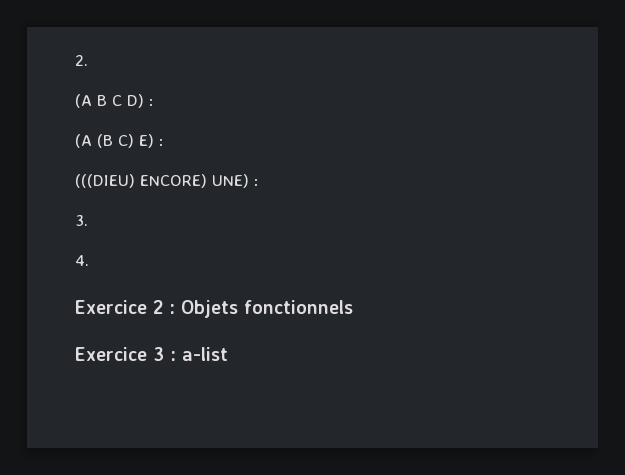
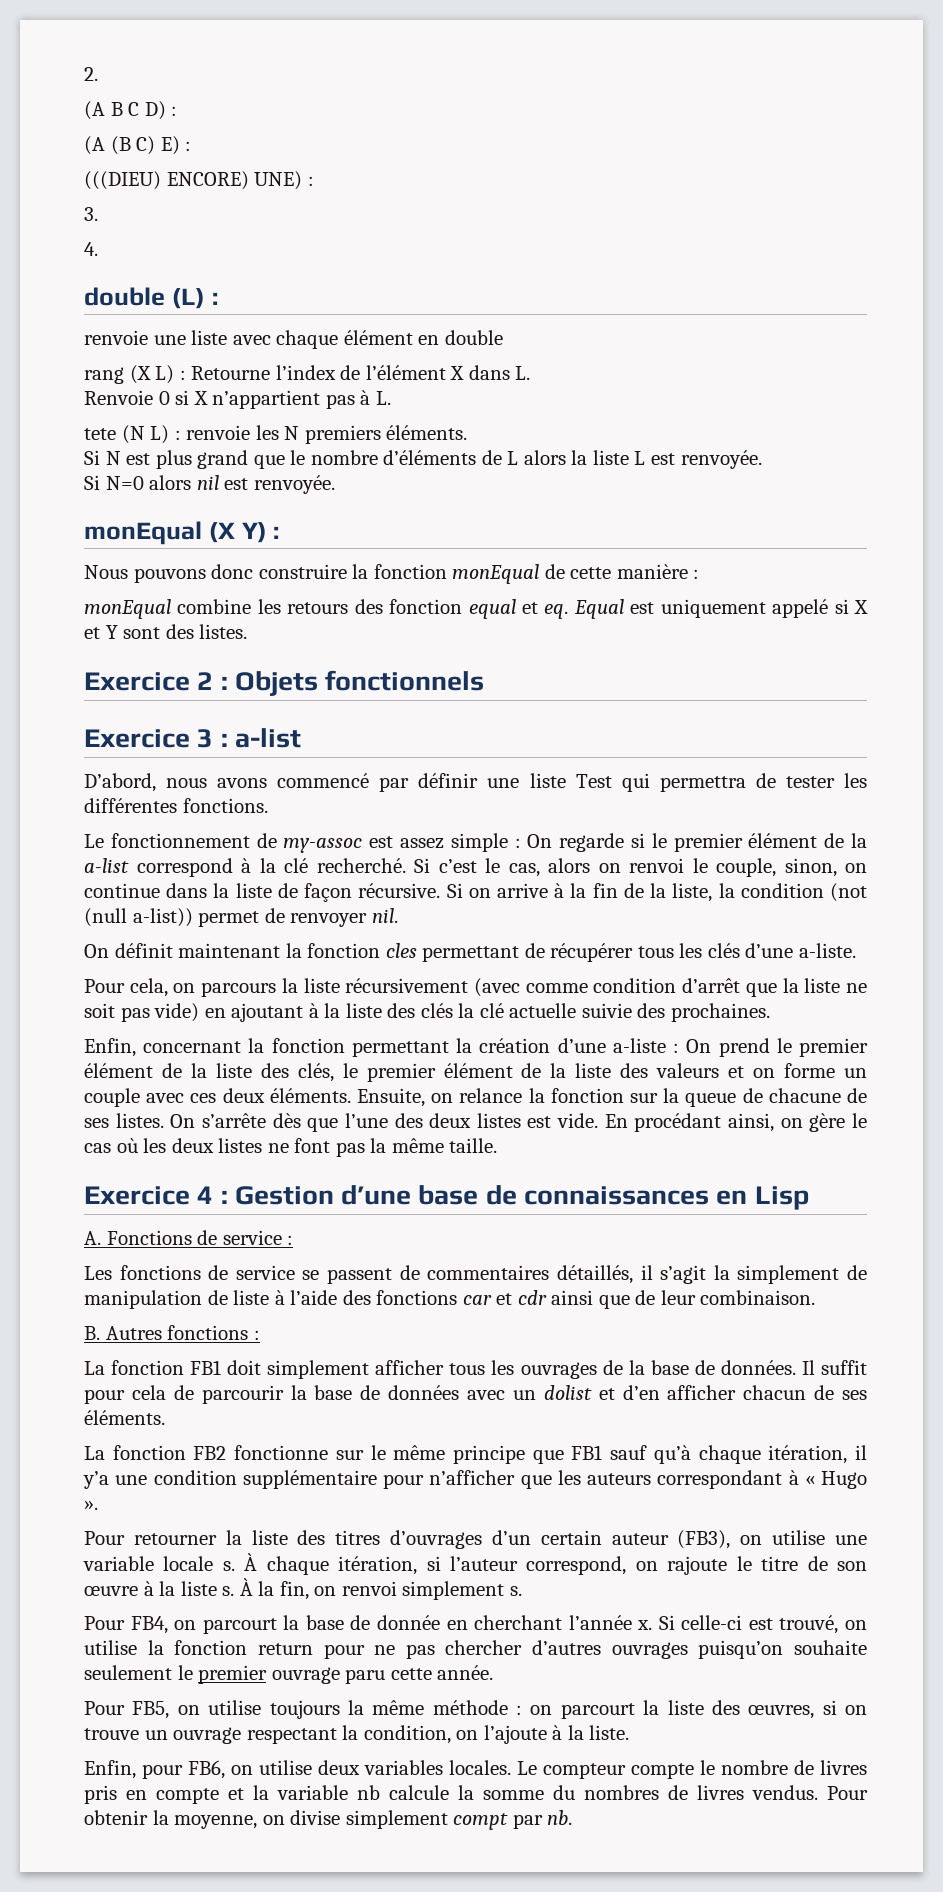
(89, 260) none -> [84,287,218,309] [84,330,503,349] [84,365,531,384] [84,390,391,409] [84,425,468,444] [84,450,762,469] [84,475,335,494] [84,521,280,545] [84,564,700,584] [84,599,869,619] [84,624,248,639] // double (L) : // renvoie une liste avec chaque élément en double // rang (X L) : Retourne l’index de l’élément X dans L. // Renvoie 0 si X n’appartient pas à L. // tete (N L) : renvoie les N premiers éléments. // Si N est plus grand que le nombre d’éléments de L alors la liste L est renvoyée. // Si N=0 alors nil est renvoyée. // monEqual (X Y) : // Nous pouvons donc construire la fonction monEqual de cette manière : // monEqual combine les retours des fonction equal et eq. Equal est uniquement appelé si X et Y sont des listes.
(228, 354) none -> [84,773,868,792] [84,798,268,813] [84,833,867,853] [84,858,867,877] [84,883,867,902] [84,908,398,927] [84,943,856,962] [84,978,867,997] [84,1003,771,1022] [84,1038,869,1057] [84,1063,868,1082] [84,1088,868,1107] [84,1113,867,1132] [84,1138,498,1157] [84,1185,809,1210] [84,1230,294,1245] [84,1265,868,1284] [84,1290,816,1309] [84,1325,260,1340] [84,1360,868,1379] [84,1385,867,1404] [84,1410,165,1425] [84,1445,867,1464] [83,1470,867,1489] [84,1500,98,1510] [84,1530,867,1549] [83,1553,868,1575] [84,1578,522,1600] [84,1615,867,1634] [84,1640,867,1659] [84,1665,494,1684] [84,1700,867,1719] [84,1725,630,1744] [84,1760,867,1779] [84,1785,868,1804] [84,1810,573,1830] // D’abord, nous avons commencé par définir une liste Test qui permettra de tester les différentes fonctions. // Le fonctionnement de my-assoc est assez simple : On regarde si le premier élément de la a-list correspond à la clé recherché. Si c’est le cas, alors on renvoi le couple, sinon, on continue dans la liste de façon récursive. Si on arrive à la fin de la liste, la condition (not (null a-list)) permet de renvoyer nil. // On définit maintenant la fonction cles permettant de récupérer tous les clés d’une a-liste. // Pour cela, on parcours la liste récursivement (avec comme condition d’arrêt que la liste ne soit pas vide) en ajoutant à la liste des clés la clé actuelle suivie des prochaines. // Enfin, concernant la fonction permettant la création d’une a-liste : On prend le premier élément de la liste des clés, le premier élément de la liste des valeurs et on forme un couple avec ces deux éléments. Ensuite, on relance la fonction sur la queue de chacune de ses listes. On s’arrête dès que l’une des deux listes est vide. En procédant ainsi, on gère le cas où les deux listes ne font pas la même taille. // Exercice 4 : Gestion d’une base de connaissances en Lisp // A. Fonctions de service : // Les fonctions de service se passent de commentaires détaillés, il s’agit la simplement de manipulation de liste à l’aide des fonctions car et cdr ainsi que de leur combinaison. // B. Autres fonctions : // La fonction FB1 doit simplement afficher tous les ouvrages de la base de données. Il suffit pour cela de parcourir la base de données avec un dolist et d’en afficher chacun de ses éléments. // La fonction FB2 fonctionne sur le même principe que FB1 sauf qu’à chaque itération, il y’a une condition supplémentaire pour n’afficher que les auteurs correspondant à « Hugo ». // Pour retourner la liste des titres d’ouvrages d’un certain auteur (FB3), on utilise une variable locale s. À chaque itération, si l’auteur correspond, on rajoute le titre de son œuvre à la liste s. À la fin, on renvoi simplement s. // Pour FB4, on parcourt la base de donnée en cherchant l’année x. Si celle-ci est trouvé, on utilise la fonction return pour ne pas chercher d’autres ouvrages puisqu’on souhaite seulement le premier ouvrage paru cette année. // Pour FB5, on utilise toujours la même méthode : on parcourt la liste des œuvres, si on trouve un ouvrage respectant la condition, on l’ajoute à la liste. // Enfin, pour FB6, on utilise deux variables locales. Le compteur compte le nombre de livres pris en compte et la variable nb calcule la somme du nombres de livres vendus. Pour obtenir la moyenne, on divise simplement compt par nb.

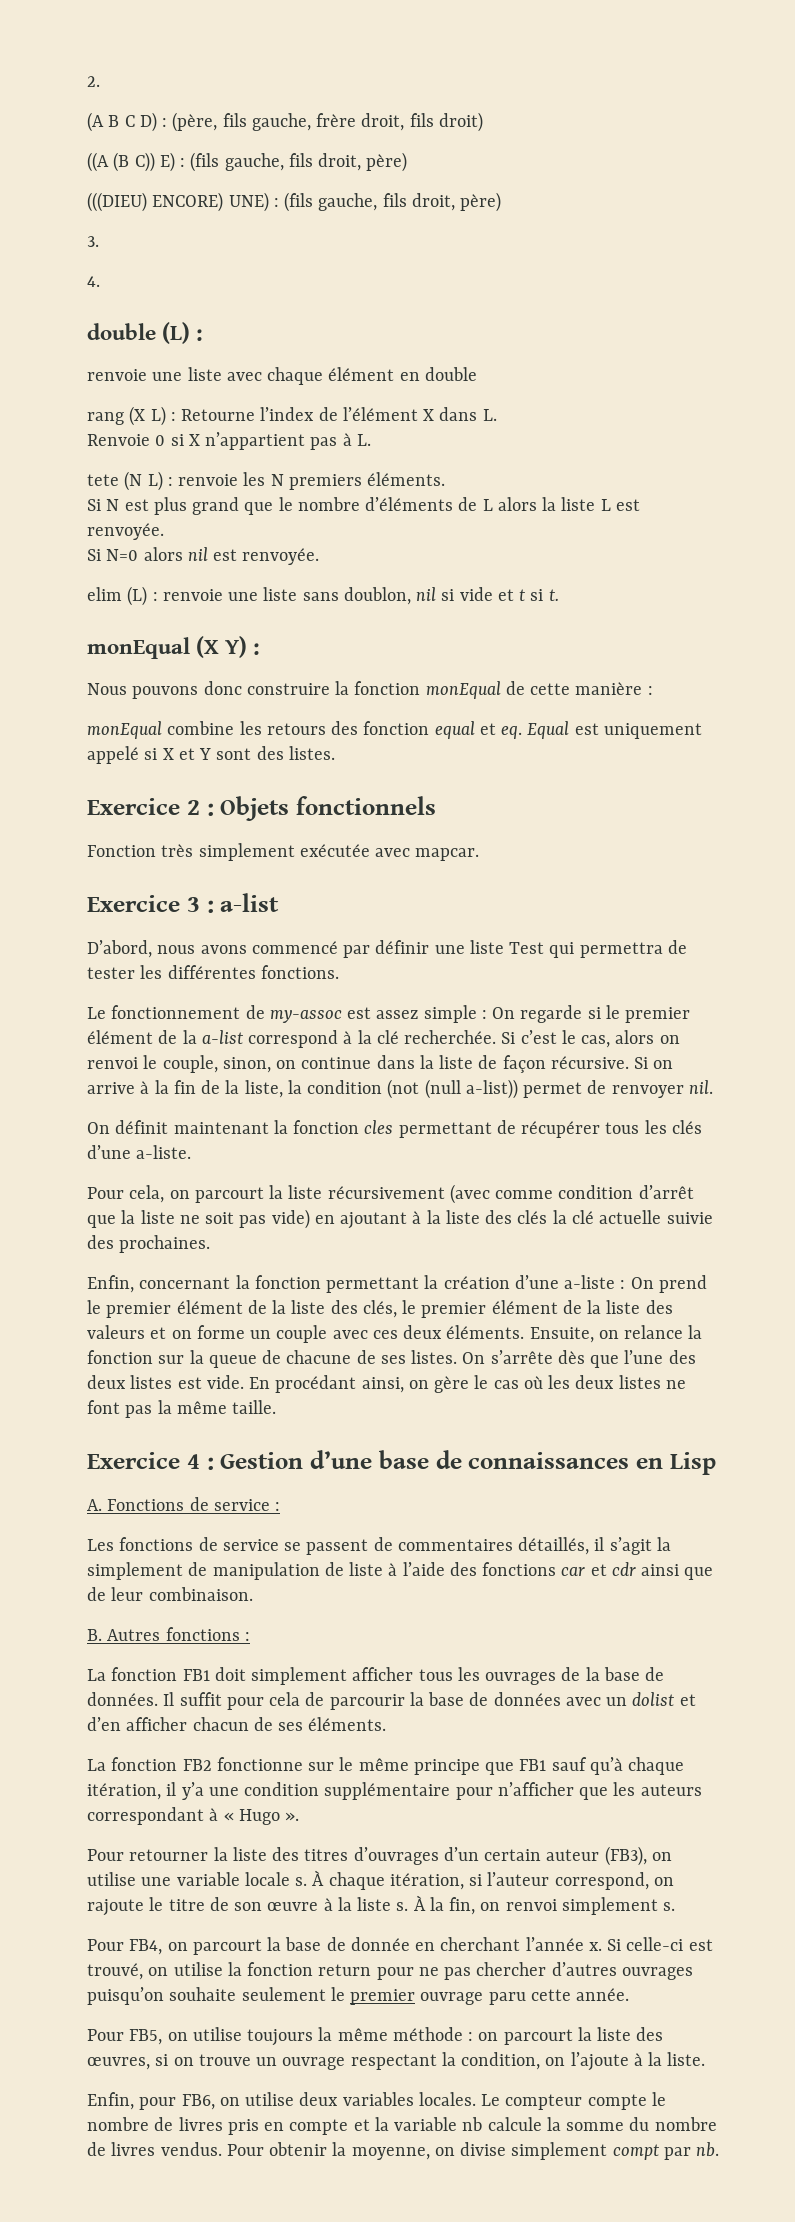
[84,136,192,155] // (A (B C) E) : -> [172,112,483,132] [87,152,408,172] (père, fils gauche, frère droit, fils droit) // ((A (B C)) E) : (fils gauche, fils droit, père)
(314, 181) none -> [284,192,502,212] (fils gauche, fils droit, père)
(335, 484) none -> [87,586,559,606] // elim (L) : renvoie une liste sans doublon, nil si vide et t si t.
(485, 680) none -> [87,843,480,861] // Fonction très simplement exécutée avec mapcar.
[316,858,406,873] recherché. -> [404,1030,497,1044] recherchée.
[201,982,277,997] parcours -> [194,1187,264,1203] parcourt
[584,1785,659,1800] nombres -> [654,2117,717,2131] nombre

